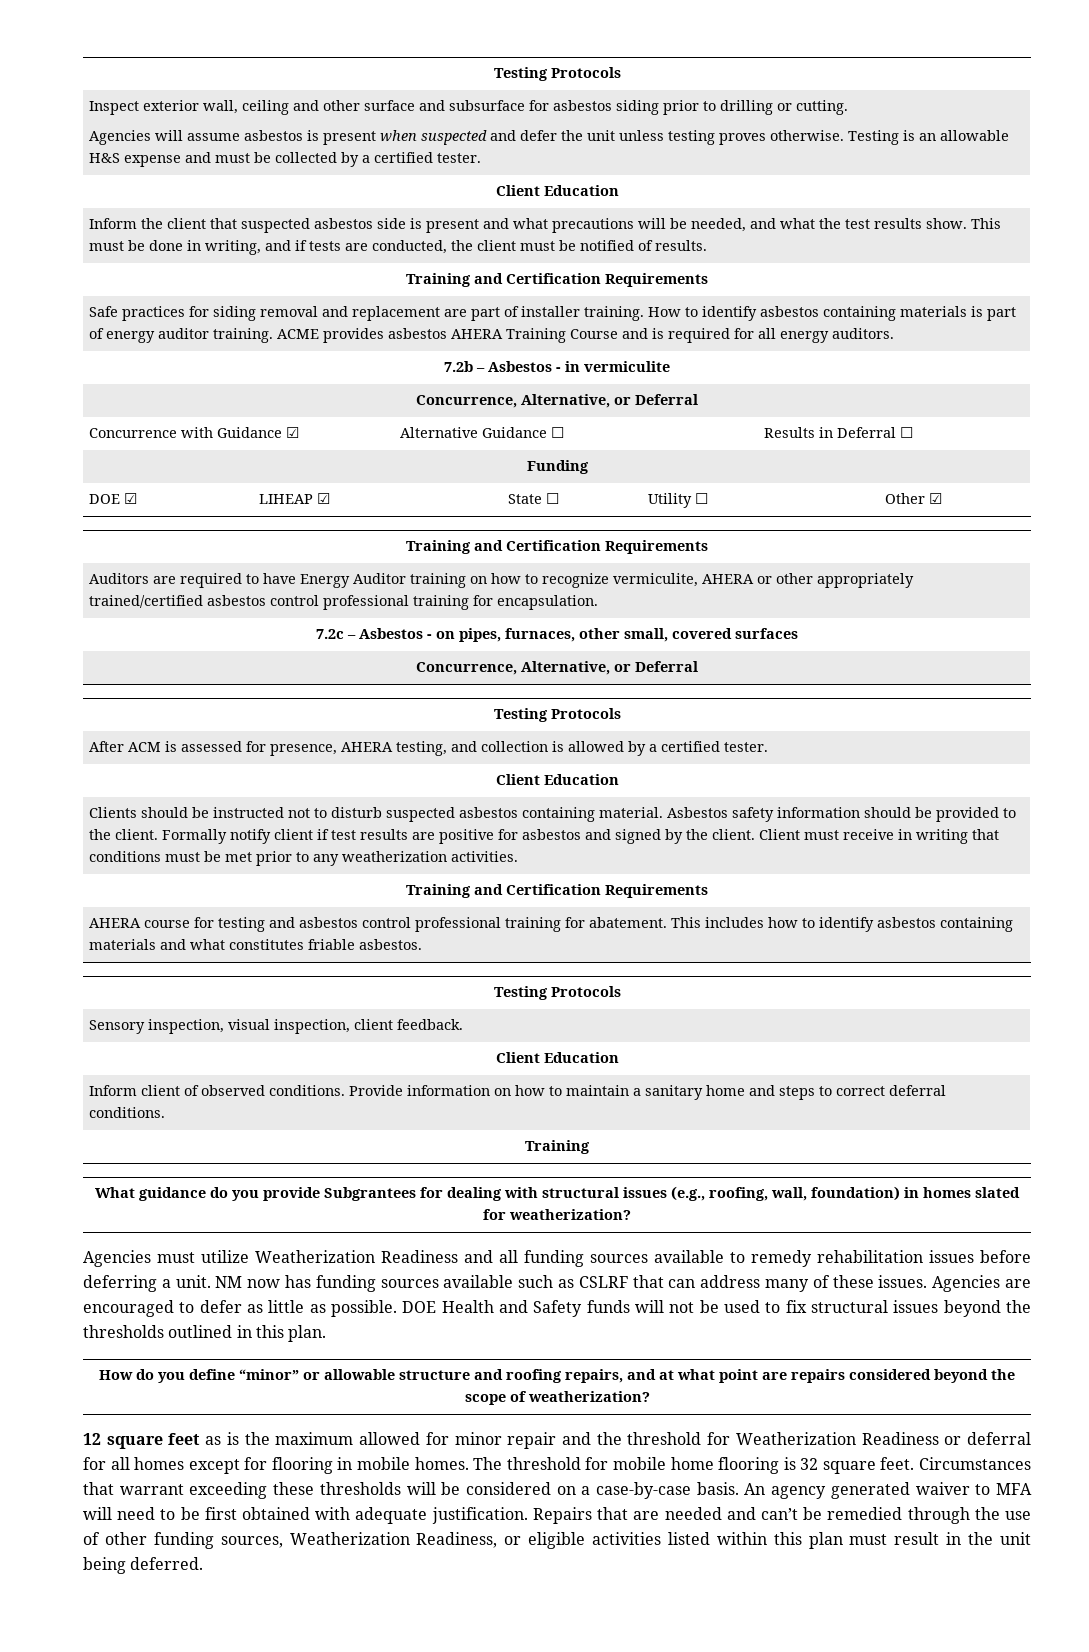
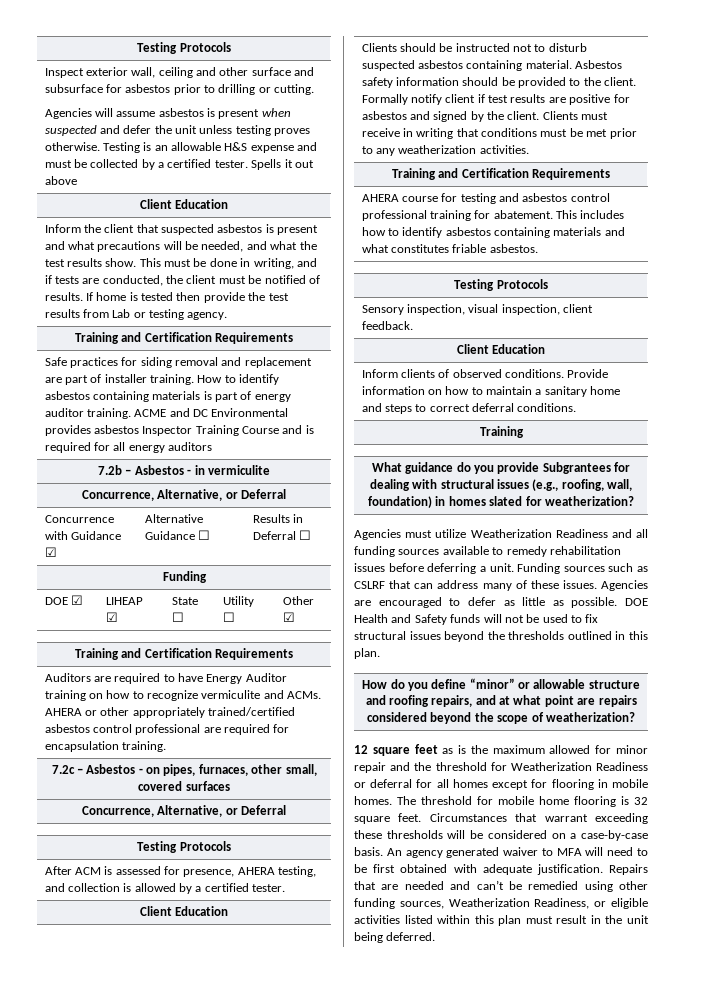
[616,100,660,115] siding -> (171, 88) none
(482, 158) none -> [251,159,314,170] [44,176,77,185] Spells it out above
[377,218,407,229] side -> (263, 228) none
(708, 245) none -> [85,292,289,303] [44,309,228,320] If home is tested then provide the test results from Lab or testing agency.
(320, 334) none -> [169,408,289,417] and DC Environmental
[451,329,504,339] AHERA -> [142,426,193,436] Inspector
[832,328,895,339] auditors. -> [168,442,213,451] auditors
[613,573,699,587] vermiculite, -> [201,690,322,699] vermiculite and ACMs.
[413,595,599,610] training for encapsulation. -> [203,724,290,735] [44,741,166,752] are required for encapsulation training.
[759,829,801,840] Client -> [542,111,578,120] Clients
[141,1085,181,1096] client -> [400,369,435,378] clients
[215,1275,514,1292] NM now has funding sources available -> [517,563,605,574] Funding sources
[907,1507,1031,1524] [83,1532,100,1545] through the use of -> [584,881,613,892] using

